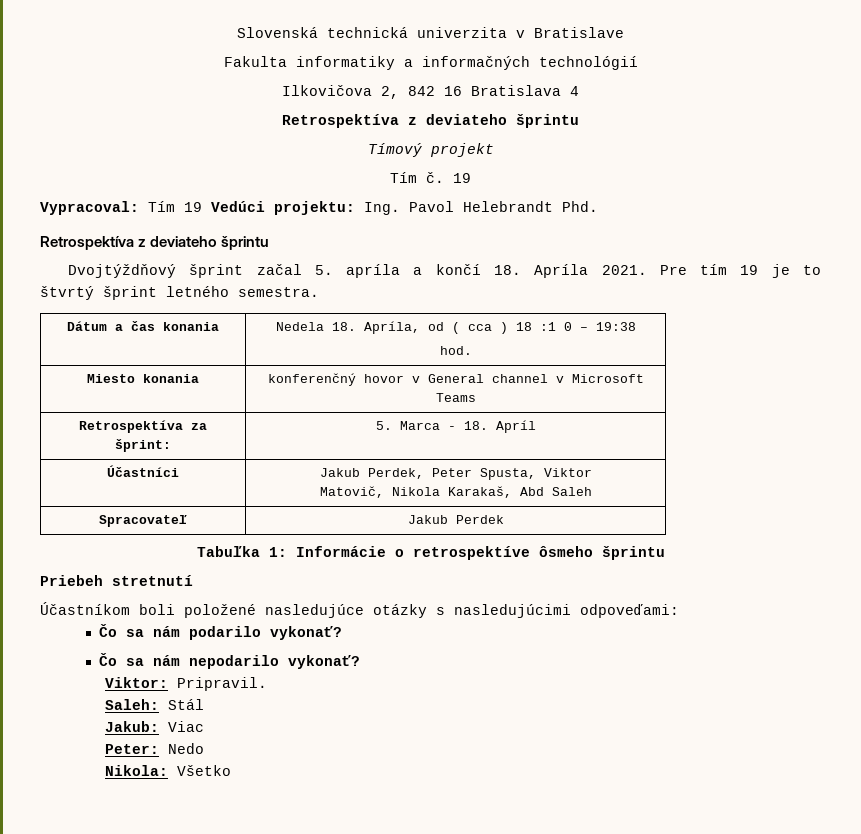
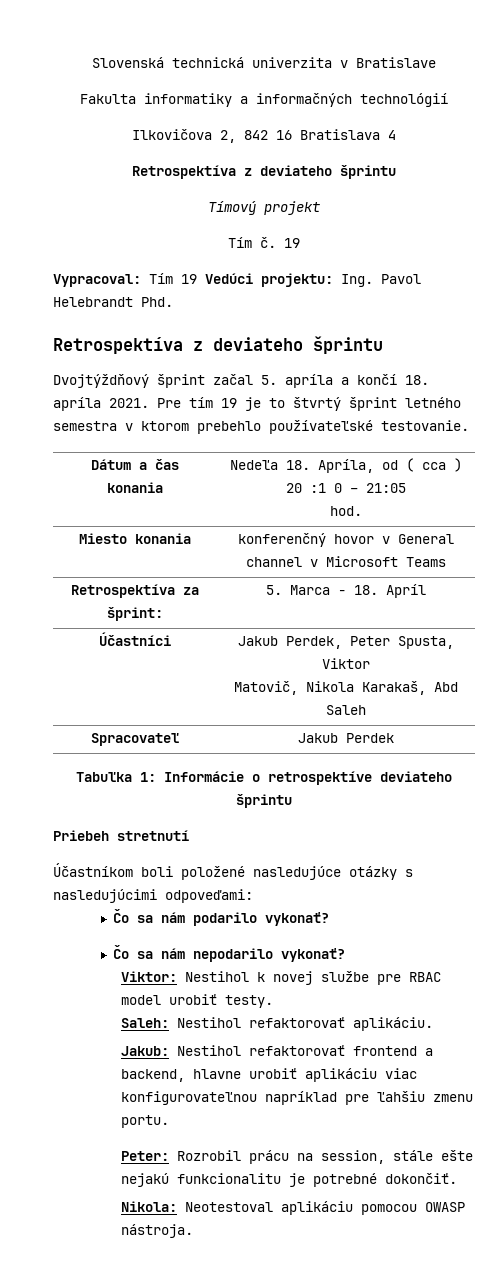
[534,264,589,278] Apríla -> [53,397,101,411] apríla
[238,287,319,297] semestra. -> [53,420,469,434] semestra v ktorom prebehlo používateľské testovanie.
[275,322,324,331] Nedela -> [229,460,278,470] Nedeľa
[515,322,532,331] 18 -> [285,483,302,493] 20
[595,322,636,331] 19:38 -> [365,483,406,493] 21:05
[538,546,593,557] ôsmeho -> [380,771,452,782] deviateho
[177,677,268,691] [105,699,205,710] [105,721,205,732] [105,743,205,754] [105,765,232,776] Pripravil. // Saleh: Stál // Jakub: Viac // Peter: Nedo // Nikola: Všetko -> [185,971,442,985] [121,994,274,1008] [121,1017,434,1031] [121,1045,434,1056] [121,1068,418,1082] [121,1091,474,1105] [121,1115,170,1128] [121,1150,474,1164] [121,1173,458,1187] [121,1201,466,1215] [121,1224,194,1238] Nestihol k novej službe pre RBAC model urobiť testy. // Saleh: Nestihol refaktorovať aplikáciu. // Jakub: Nestihol refaktorovať frontend a backend, hlavne urobiť aplikáciu viac konfigurovateľnou napríklad pre ľahšiu zmenu portu. // Peter: Rozrobil prácu na session, stále ešte nejakú funkcionalitu je potrebné dokončiť. // Nikola: Neotestoval aplikáciu pomocou OWASP nástroja.

